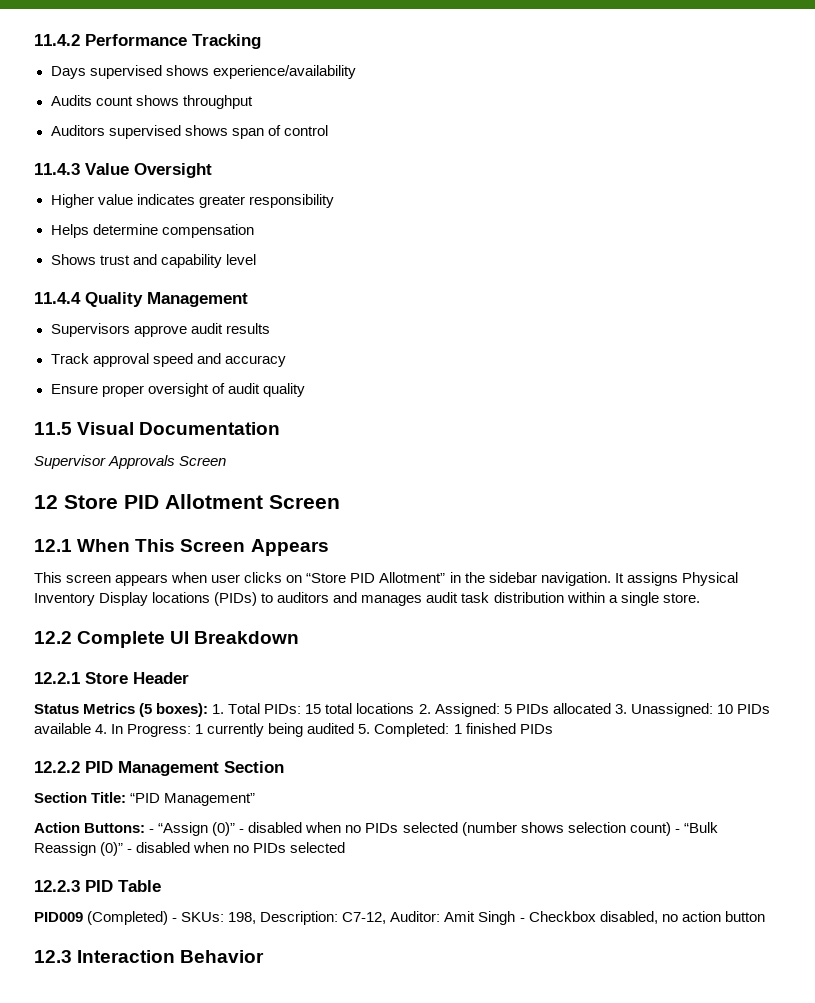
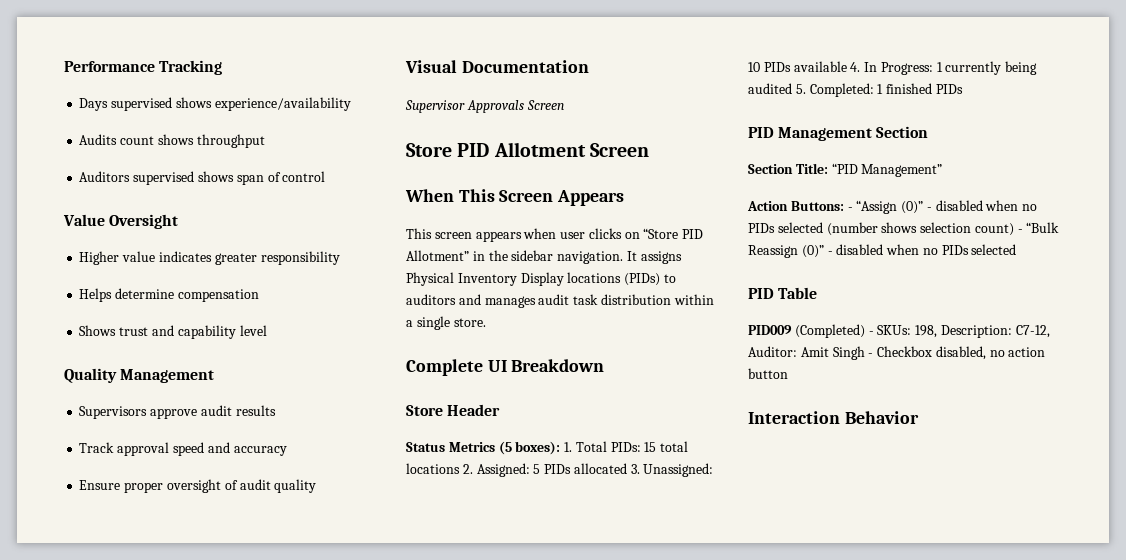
[34,34,80,46] 11.4.2 -> (64, 66) none
[34,163,80,175] 11.4.3 -> (326, 176) none
[34,292,81,304] 11.4.4 -> (267, 330) none
[34,422,72,435] 11.5 -> (317, 486) none
[34,495,58,509] 12 -> (564, 105) none
[34,539,72,552] 12.1 -> (649, 150) none
[34,631,72,644] 12.2 -> (486, 322) none
[34,672,80,684] 12.2.1 -> (605, 365) none
[34,761,80,773] 12.2.2 -> (963, 89) none
[34,880,80,892] 12.2.3 -> (1017, 249) none
[34,950,72,963] 12.3 -> (788, 373) none

